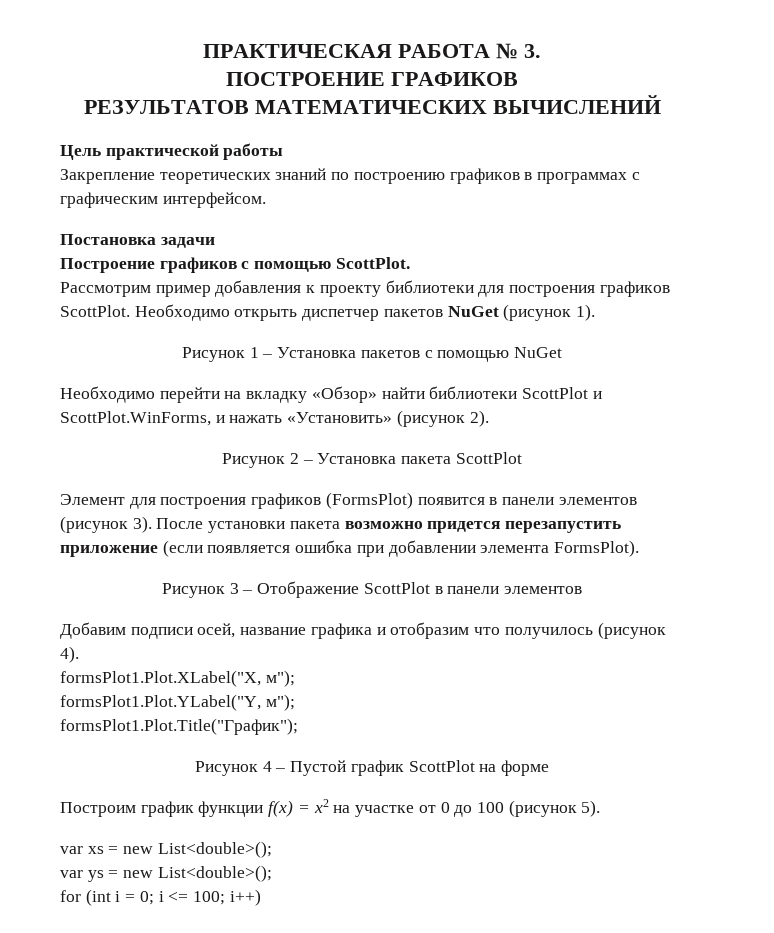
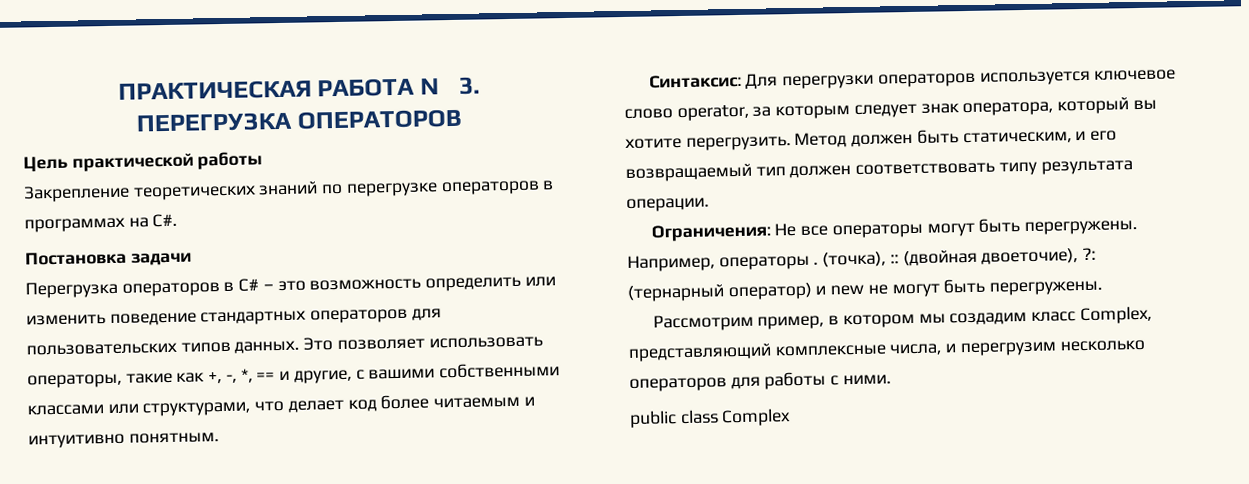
[226,72,518,86] [83,95,661,114] ПОСТРОЕНИЕ ГРАФИКОВ // РЕЗУЛЬТАТОВ МАТЕМАТИЧЕСКИХ ВЫЧИСЛЕНИЙ -> [136,108,462,133] ПЕРЕГРУЗКА ОПЕРАТОРОВ
[353,168,640,184] [60,192,266,208] [60,234,215,248] [60,257,410,273] [60,280,670,297] [60,304,596,321] [181,347,563,362] [60,386,602,403] [60,410,489,427] [222,452,522,468] [60,492,637,509] [60,516,622,533] [60,540,640,557] [161,581,583,598] [60,622,666,639] [60,646,79,663] [60,670,295,687] [60,694,295,711] [60,718,298,735] [194,760,550,776] [60,799,601,817] [60,841,272,858] [60,865,272,882] [60,889,261,906] построению графиков в программах с графическим интерфейсом. // Постановка задачи // Построение графиков с помощью ScottPlot. // Рассмотрим пример добавления к проекту библиотеки для построения графиков ScottPlot. Необходимо открыть диспетчер пакетов NuGet (рисунок 1). // Рисунок 1 – Установка пакетов с помощью NuGet // Необходимо перейти на вкладку «Обзор» найти библиотеки ScottPlot и ScottPlot.WinForms, и нажать «Установить» (рисунок 2). // Рисунок 2 – Установка пакета ScottPlot // Элемент для построения графиков (FormsPlot) появится в панели элементов (рисунок 3). После установки пакета возможно придется перезапустить приложение (если появляется ошибка при добавлении элемента FormsPlot). // Рисунок 3 – Отображение ScottPlot в панели элементов // Добавим подписи осей, название графика и отобразим что получилось (рисунок 4). // formsPlot1.Plot.XLabel("X, м"); // formsPlot1.Plot.YLabel("Y, м"); // formsPlot1.Plot.Title("График"); // Рисунок 4 – Пустой график ScottPlot на форме // Построим график функции f(x) = x2 на участке от 0 до 100 (рисунок 5). // var xs = new List<double>(); // var ys = new List<double>(); // for (int i = 0; i <= 100; i++) -> [345,180,555,197] [24,213,178,233] [25,250,192,266] [25,276,556,299] [26,308,442,327] [26,336,543,356] [27,362,560,389] [27,394,535,417] [28,432,219,449] [648,69,1177,90] [624,97,1157,122] [625,129,1118,151] [625,160,1133,182] [626,197,709,212] [650,218,1138,242] [627,247,1097,272] [627,278,1103,302] [652,305,1152,332] [628,339,1145,362] [629,371,891,392] [629,408,792,428] перегрузке операторов в программах на C#. // Постановка задачи // Перегрузка операторов в C# – это возможность определить или изменить поведение стандартных операторов для пользовательских типов данных. Это позволяет использовать операторы, такие как +, -, *, == и другие, с вашими собственными классами или структурами, что делает код более читаемым и интуитивно понятным. // Синтаксис: Для перегрузки операторов используется ключевое слово operator, за которым следует знак оператора, который вы хотите перегрузить. Метод должен быть статическим, и его возвращаемый тип должен соответствовать типу результата операции. // Ограничения: Не все операторы могут быть перегружены. Например, операторы . (точка), :: (двойная двоеточие), ?: (тернарный оператор) и new не могут быть перегружены. // Рассмотрим пример, в котором мы создадим класс Complex, представляющий комплексные числа, и перегрузим несколько операторов для работы с ними. // public class Complex

